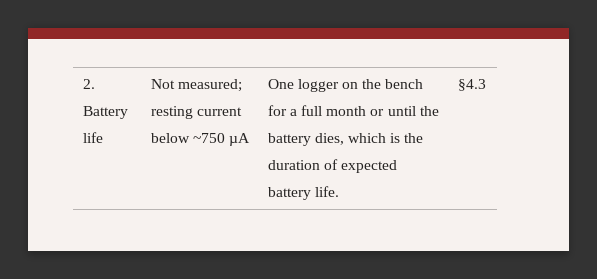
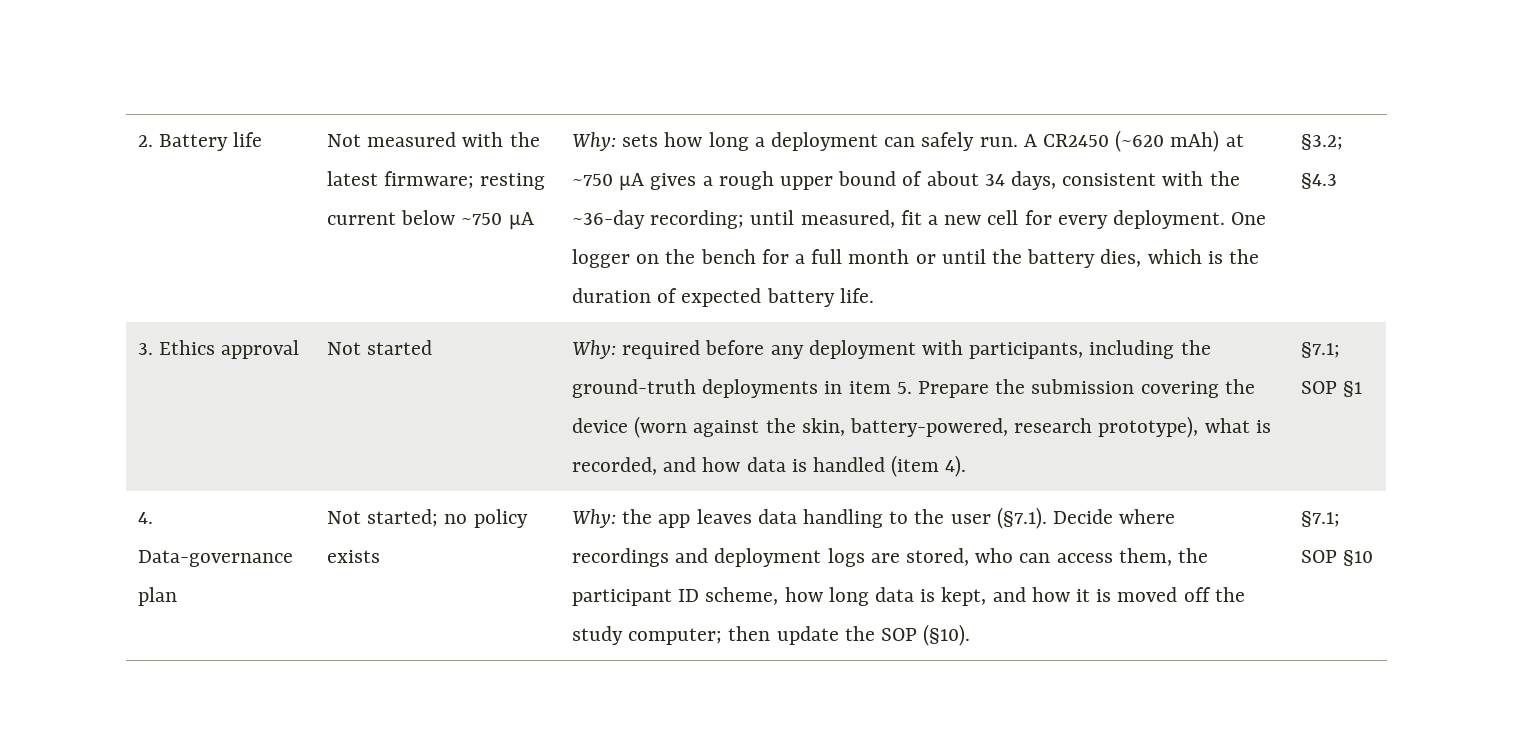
[177,79,242,92] measured; -> [367,132,540,147] [326,171,475,189] measured with the latest firmware;
(251, 139) none -> [571,130,1244,152] [571,171,1240,191] [571,210,1226,229] Why: sets how long a deployment can safely run. A CR2450 (~620 mAh) at ~750 µA gives a rough upper bound of about 34 days, consistent with the ~36-day recording; until measured, fit a new cell for every deployment.
(339, 191) none -> [1300,134,1343,150] §3.2;
(486, 85) none -> [137,340,300,359] [326,340,433,355] [571,340,1211,359] [571,379,1255,398] [571,416,1271,438] [571,455,967,477] [1300,342,1340,358] [1300,381,1363,397] [137,512,153,524] [137,550,293,567] [137,587,177,606] [326,509,528,528] [326,550,380,563] [571,507,1176,529] [571,548,1209,567] [571,587,1245,606] [571,624,971,646] [1300,511,1340,527] [1300,550,1374,566] // 3. Ethics approval | Not started | Why: required before any deployment with participants, including the ground-truth deployments in item 5. Prepare the submission covering the device (worn against the skin, battery-powered, research prototype), what is recorded, and how data is handled (item 4). | §7.1; SOP §1 // 4. Data-governance plan | Not started; no policy exists | Why: the app leaves data handling to the user (§7.1). Decide where recordings and deployment logs are stored, who can access them, the participant ID scheme, how long data is kept, and how it is moved off the study computer; then update the SOP (§10). | §7.1; SOP §10

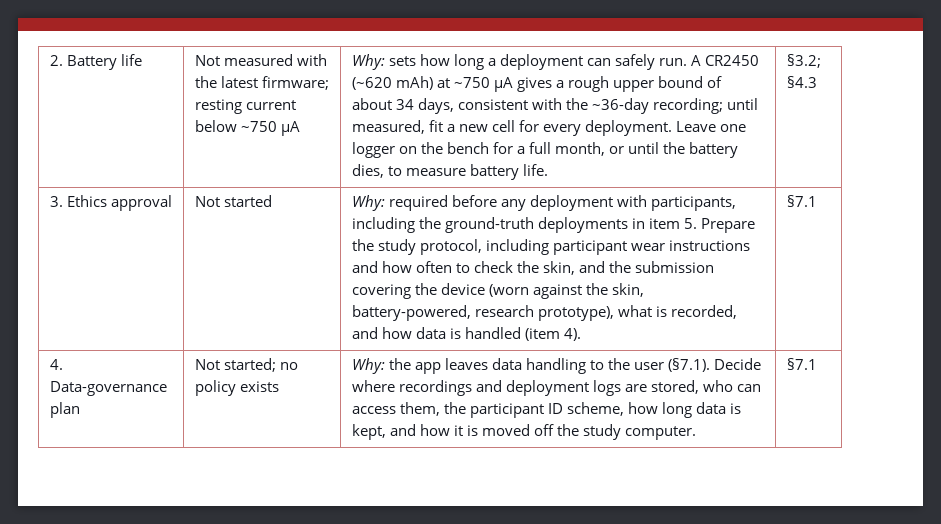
[1231,212,1267,225] One -> [675,121,746,132] Leave one
[848,249,910,264] month -> [554,142,605,156] month,
[1147,249,1260,264] [571,288,762,307] which is the duration of expected -> [387,166,466,176] to measure
(1026, 386) none -> [377,239,750,255] [351,261,631,275] study protocol, including participant wear instructions and how often to check the skin, and the
[1300,342,1340,358] [1300,381,1363,397] §7.1; SOP §1 -> [786,195,817,207] §7.1
[628,624,971,646] [1300,511,1340,527] [1300,550,1374,566] computer; then update the SOP (§10). | §7.1; SOP §10 -> [624,426,696,440] [786,358,817,370] computer. | §7.1

